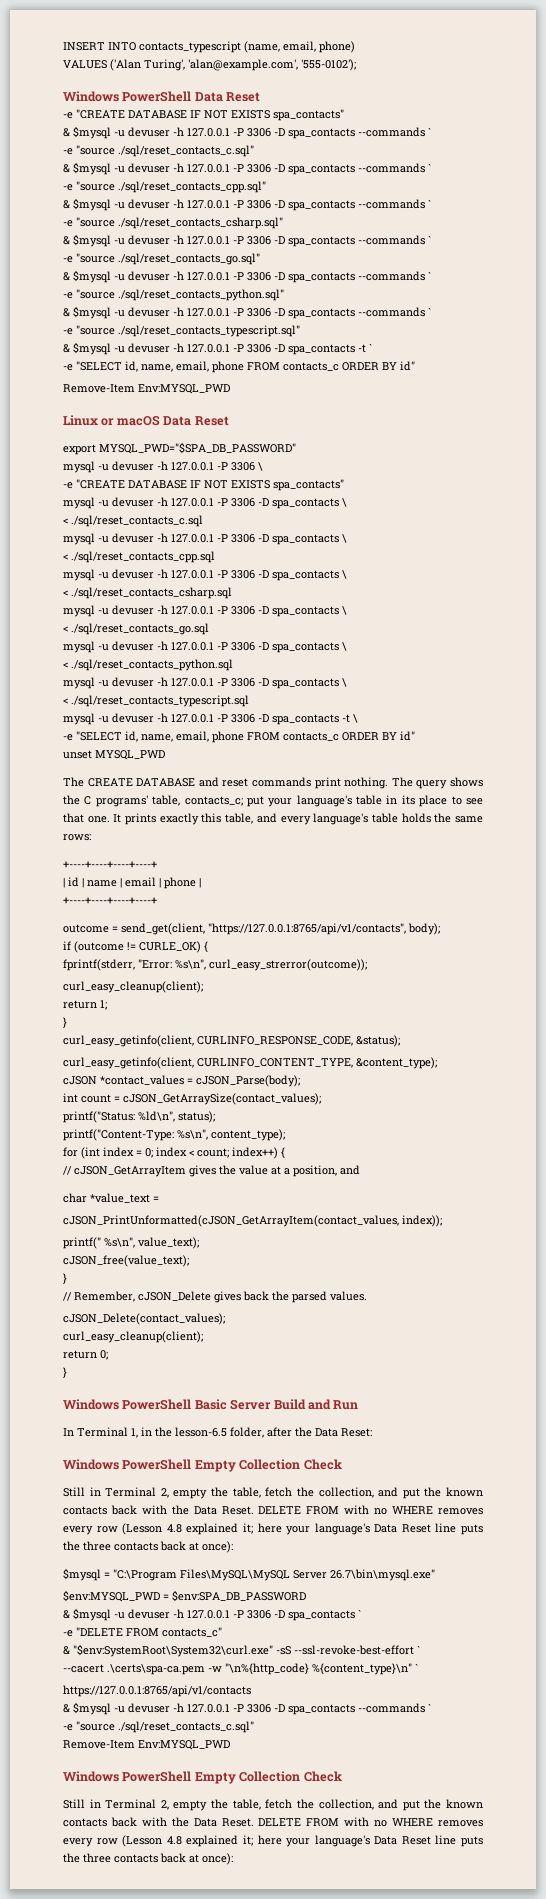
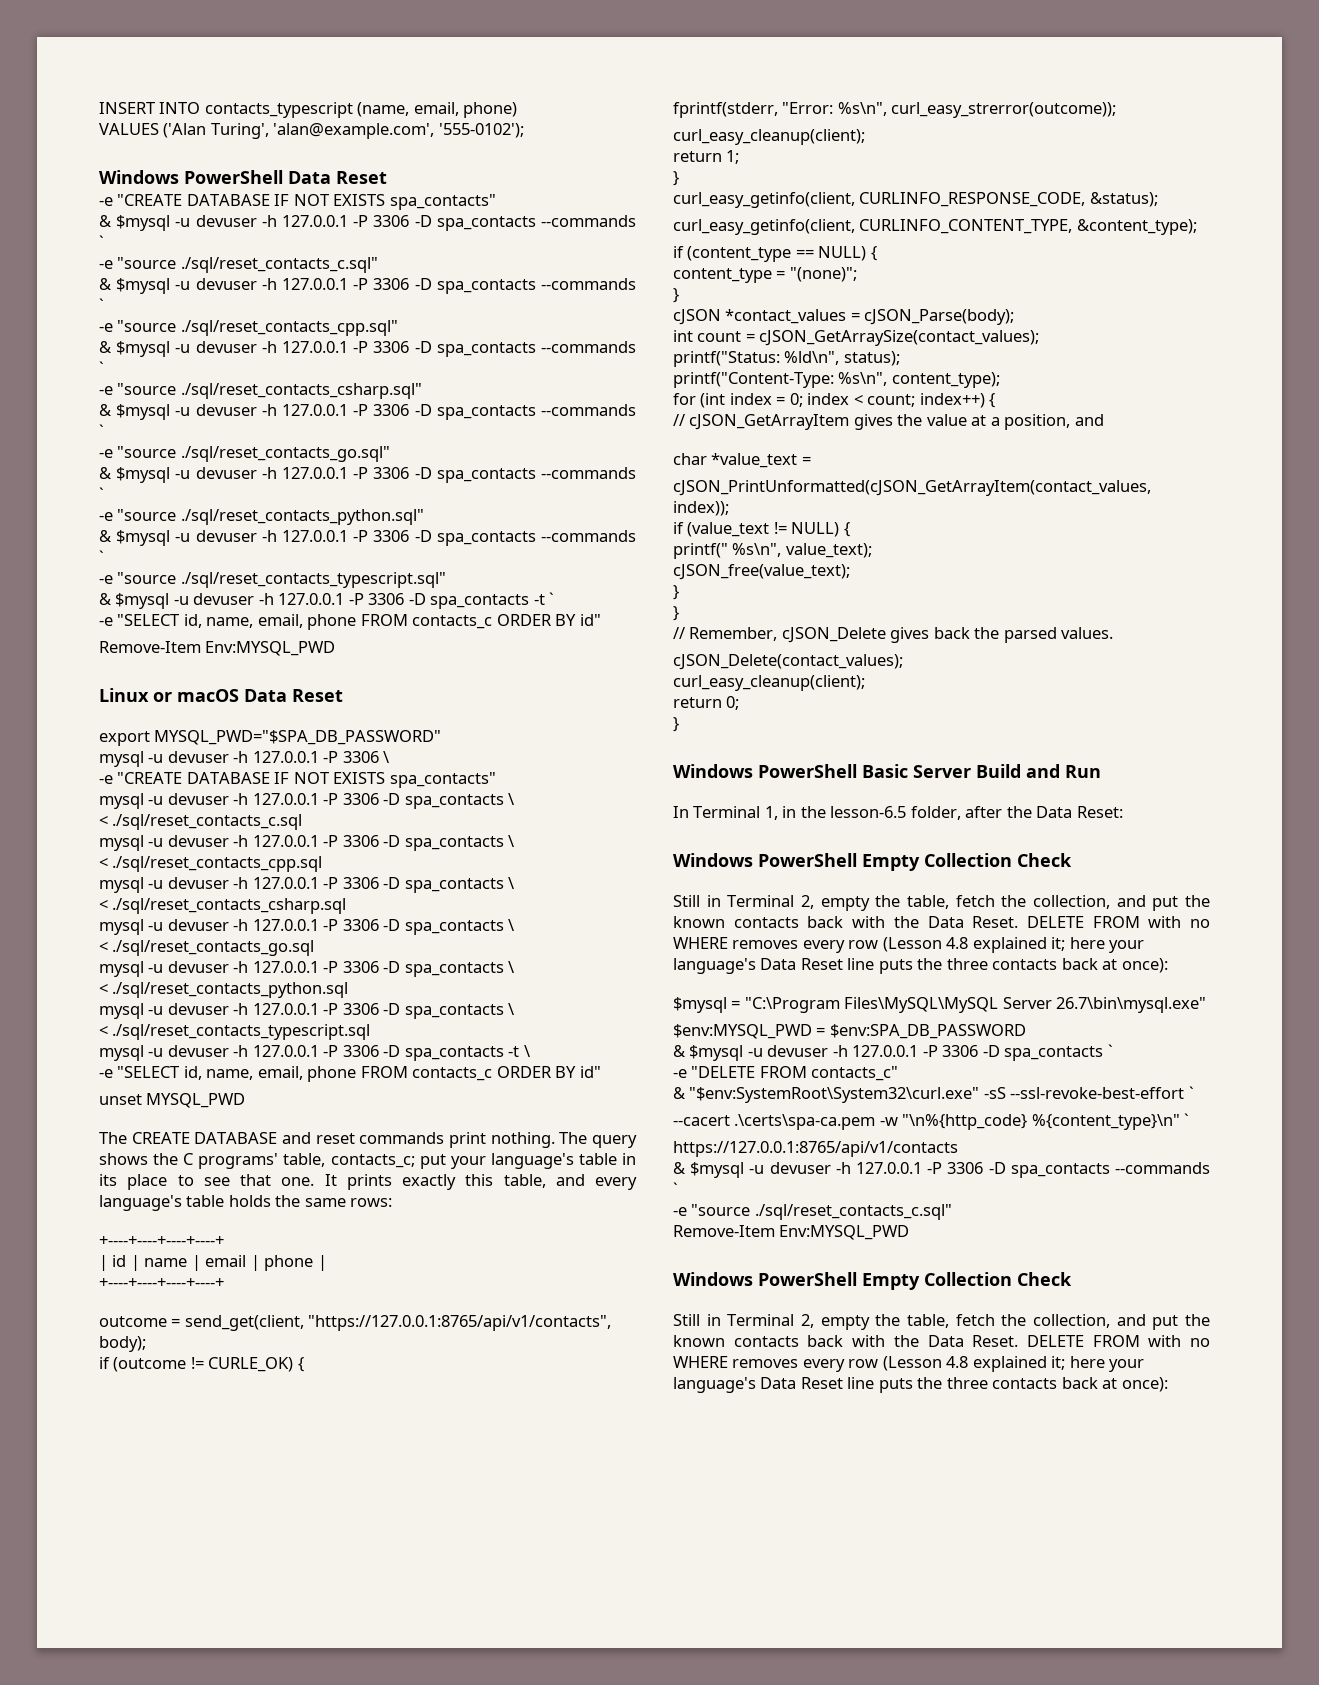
(437, 1063) none -> [673,246,877,262] [673,267,857,283] [673,288,679,303] // if (content_type == NULL) { // content_type = "(none)"; // }
(442, 1221) none -> [673,522,850,537] // if (value_text != NULL) {
(67, 1278) none -> [673,606,679,621] // }

